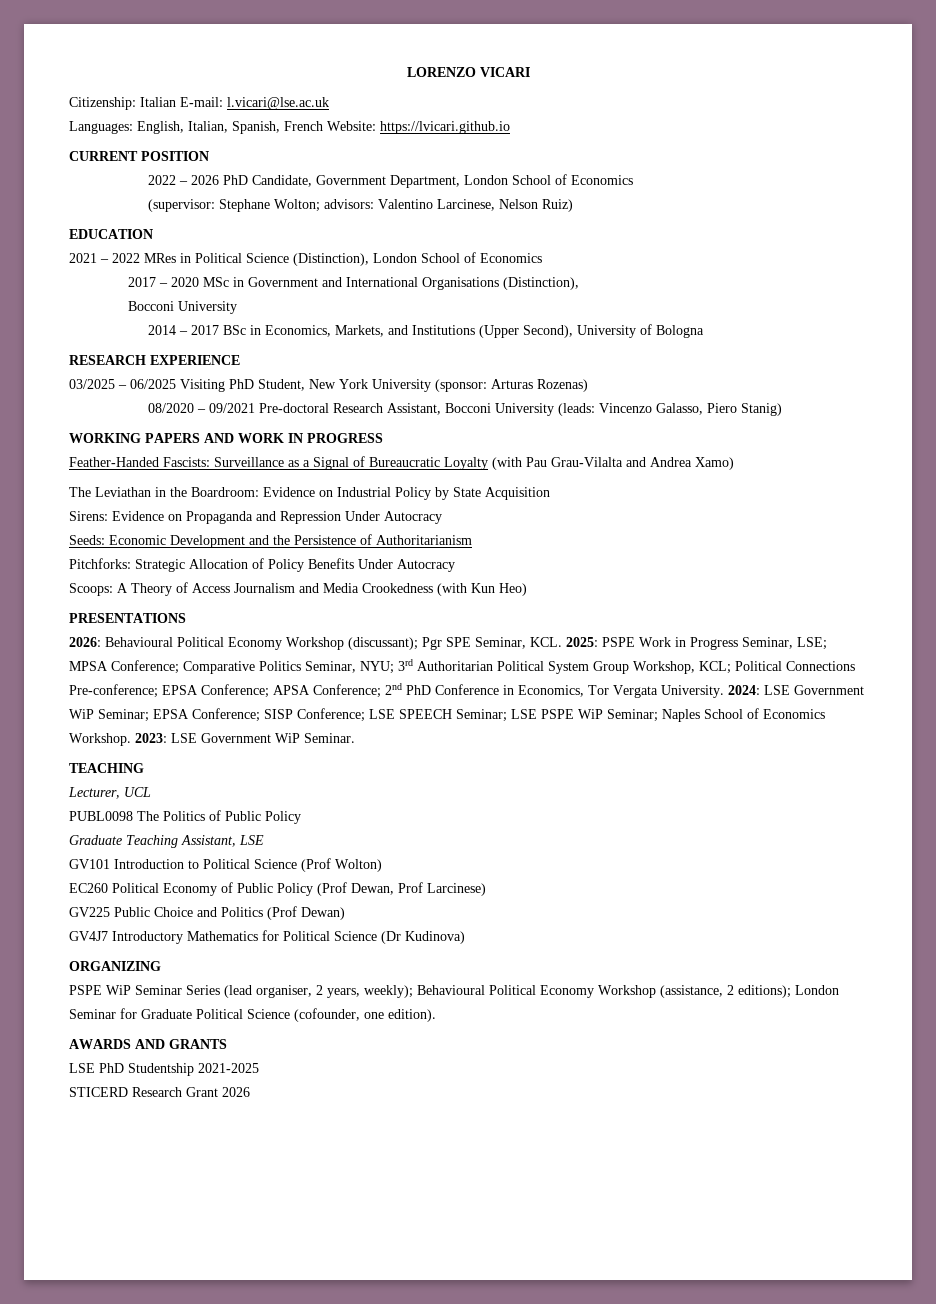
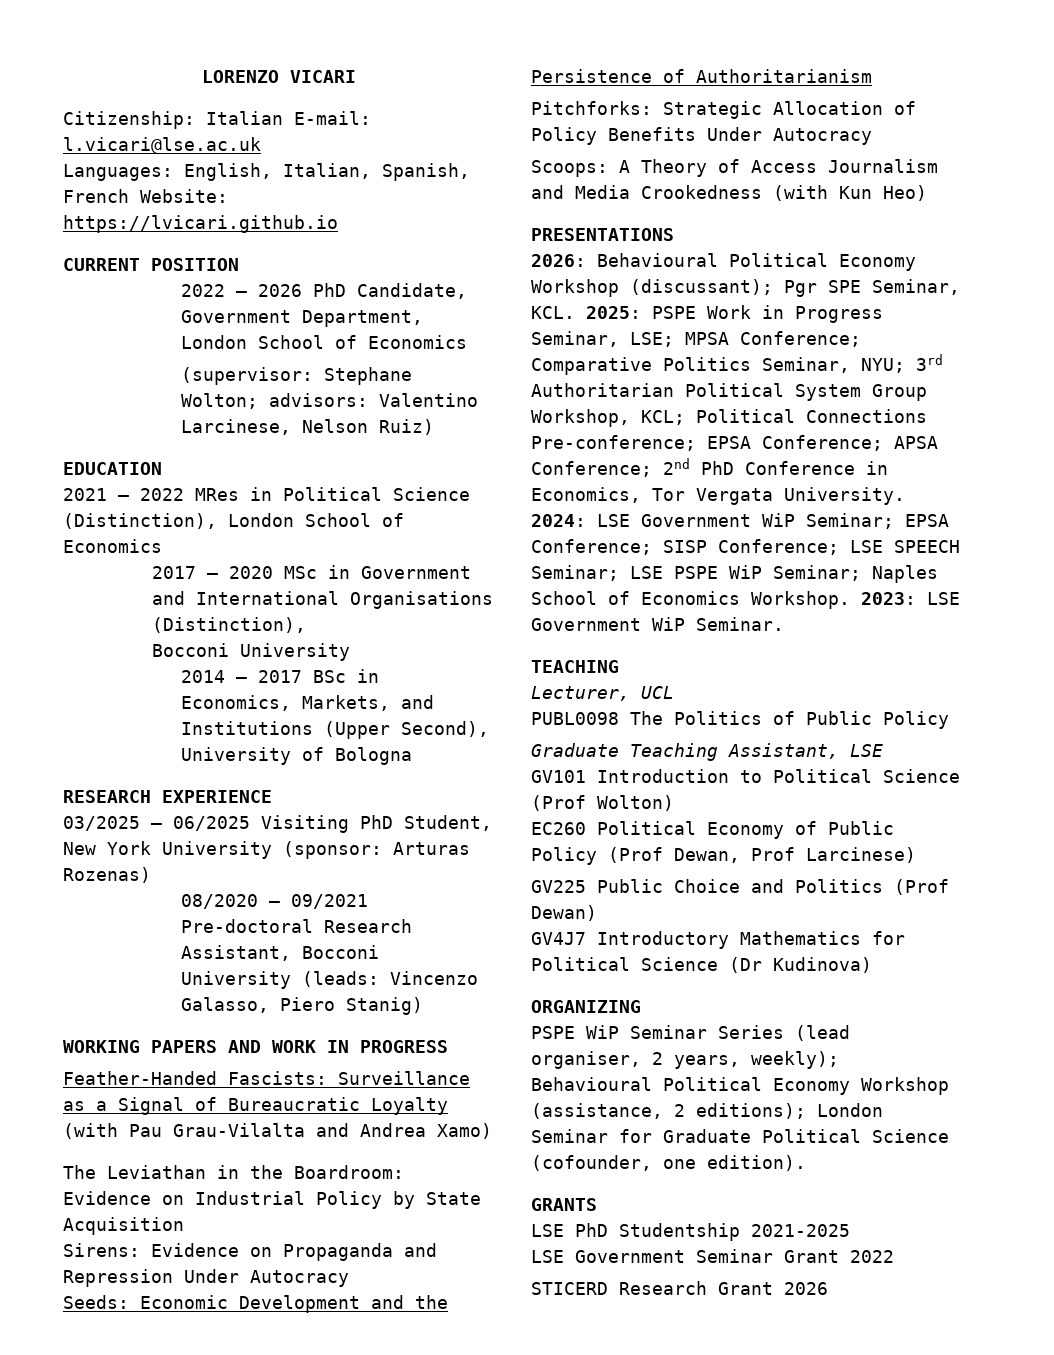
[69,1039,165,1049] AWARDS AND -> (806, 1163) none
(259, 1068) none -> [531,1249,894,1263] // LSE Government Seminar Grant 2022

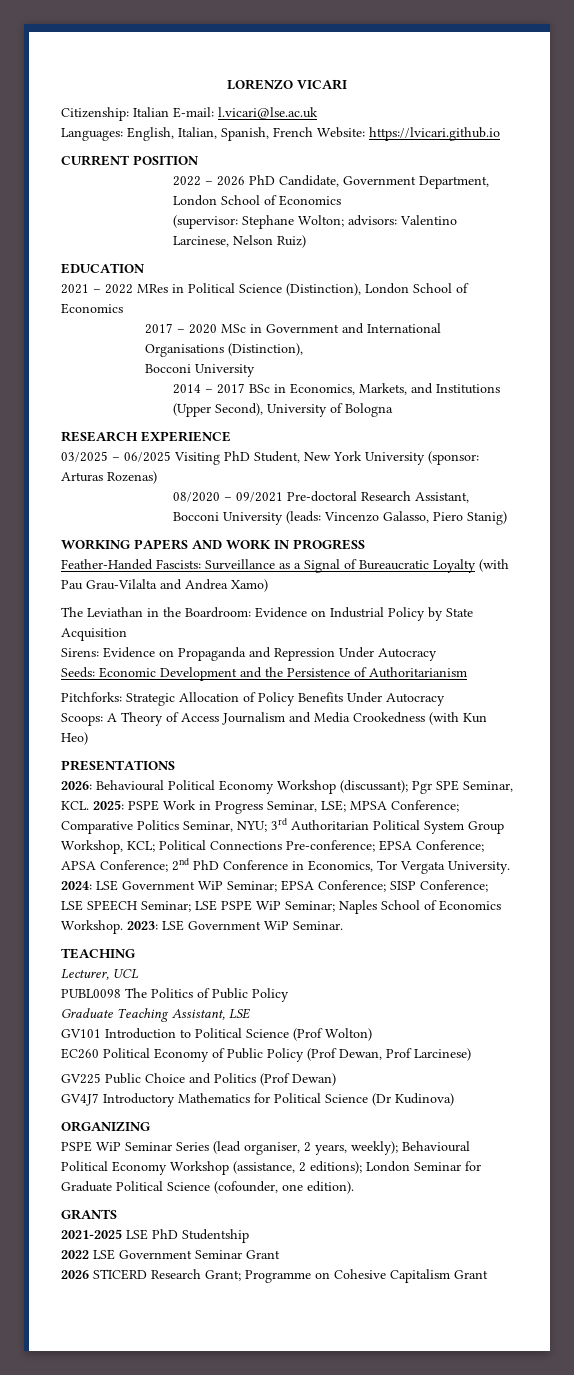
(597, 1204) none -> [61,1229,122,1239] 2021-2025
[751,1224,850,1237] 2021-2025 // -> [61,1250,89,1259] // 2022
[850,1250,894,1263] 2022 // -> [61,1270,89,1279] // 2026
[718,1282,828,1295] Grant 2026 -> [205,1269,488,1283] Grant; Programme on Cohesive Capitalism Grant

